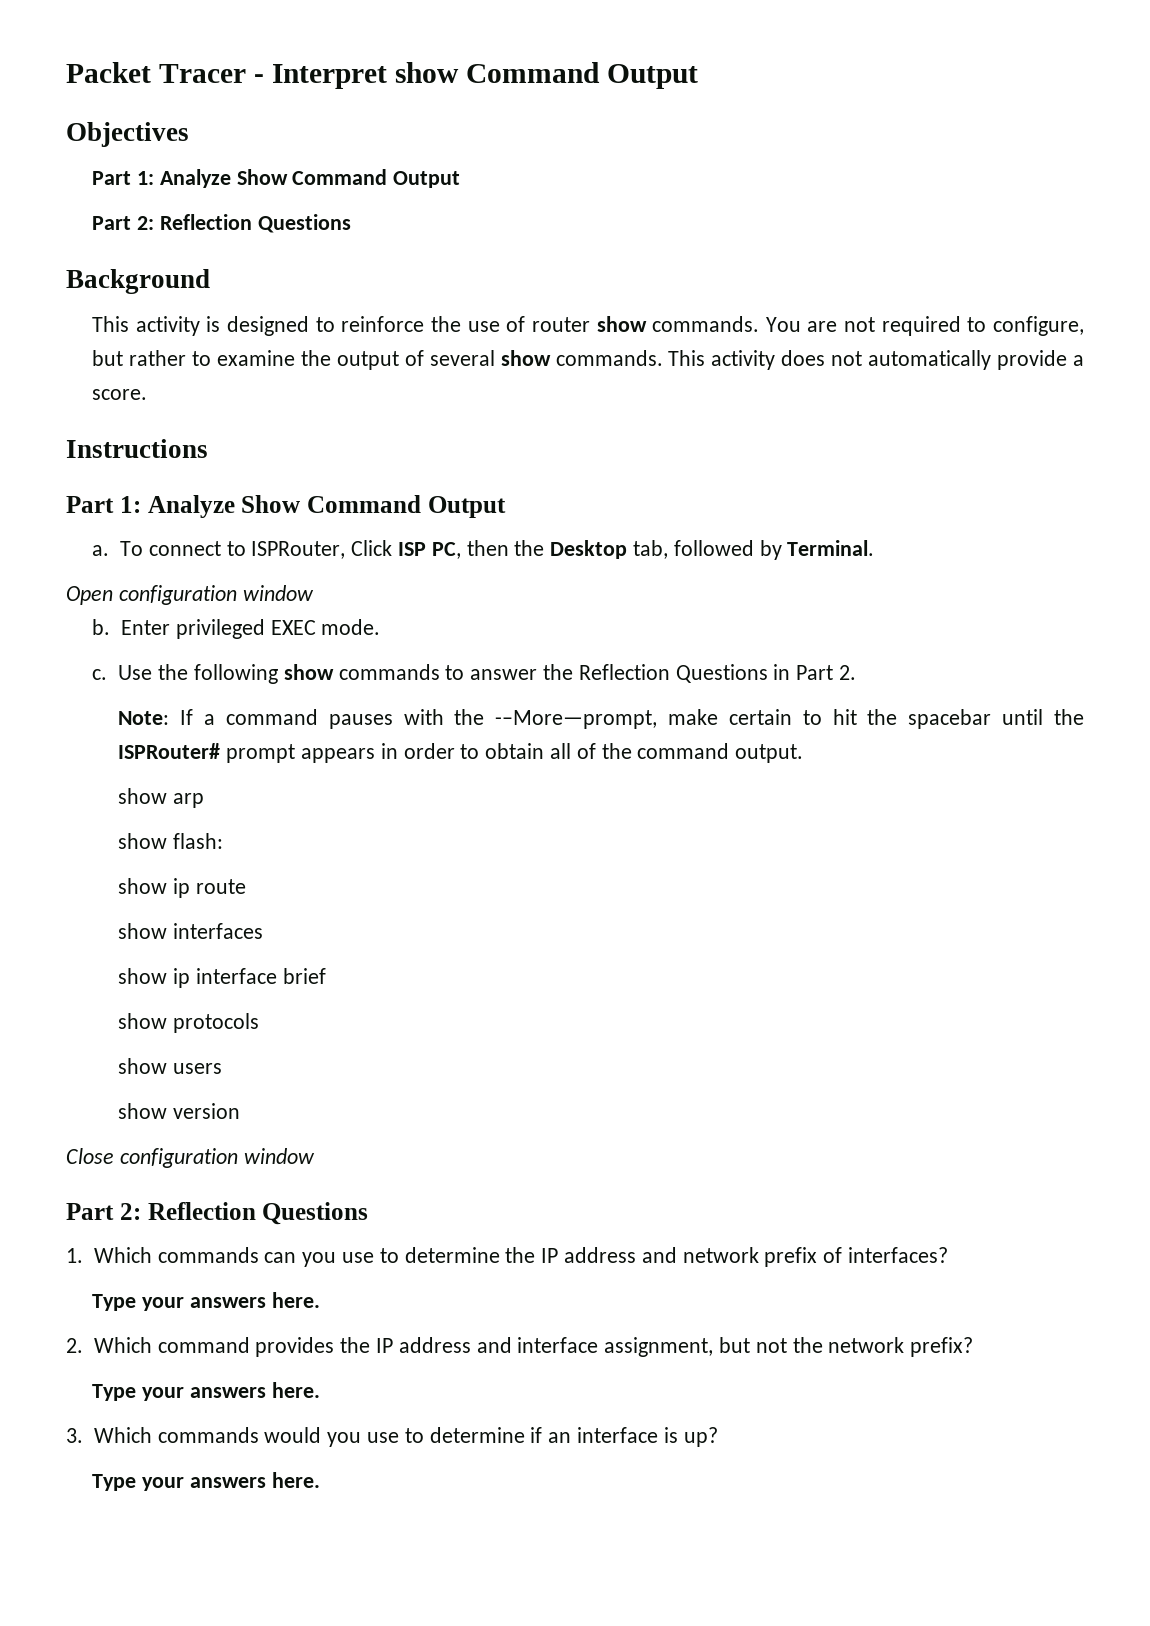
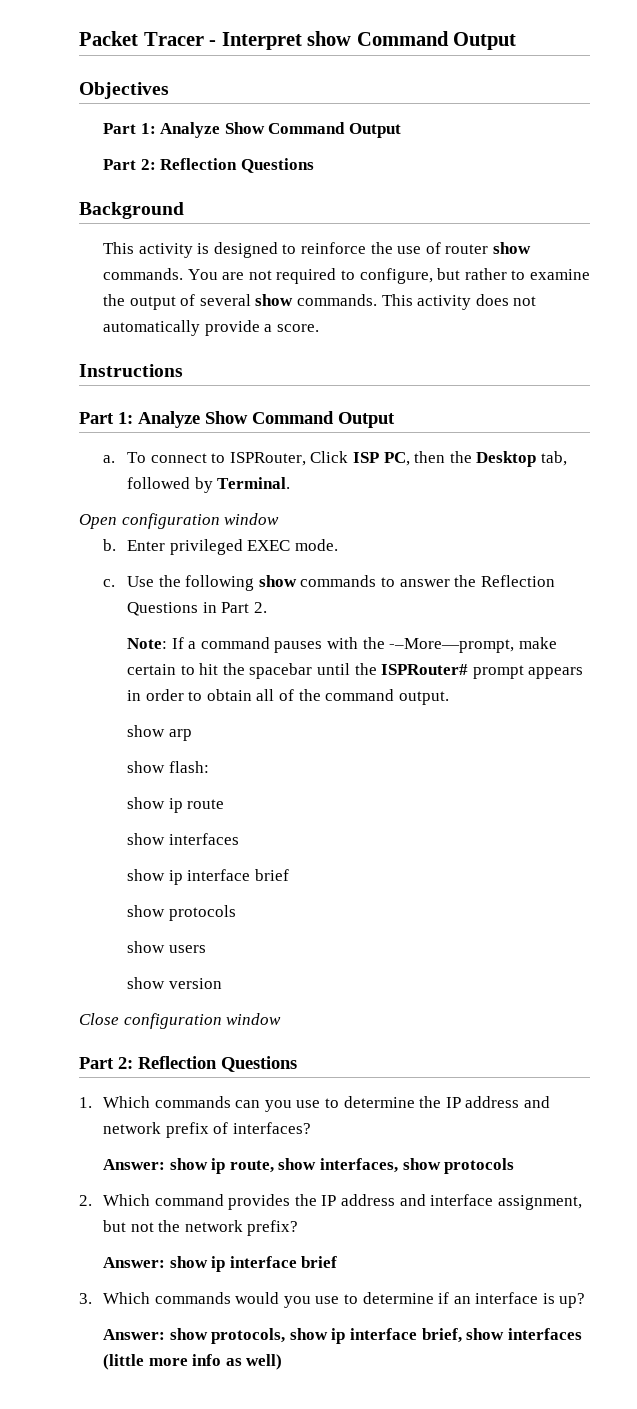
[92,1292,320,1311] Type your answers here. -> [102,1158,515,1174] Answer: show ip route, show interfaces, show protocols
[92,1382,320,1401] Type your answers here. -> [102,1256,338,1272] Answer: show ip interface brief
[92,1472,320,1491] Type your answers here. -> [102,1328,582,1344] [102,1354,283,1370] Answer: show protocols, show ip interface brief, show interfaces (little more info as well)

